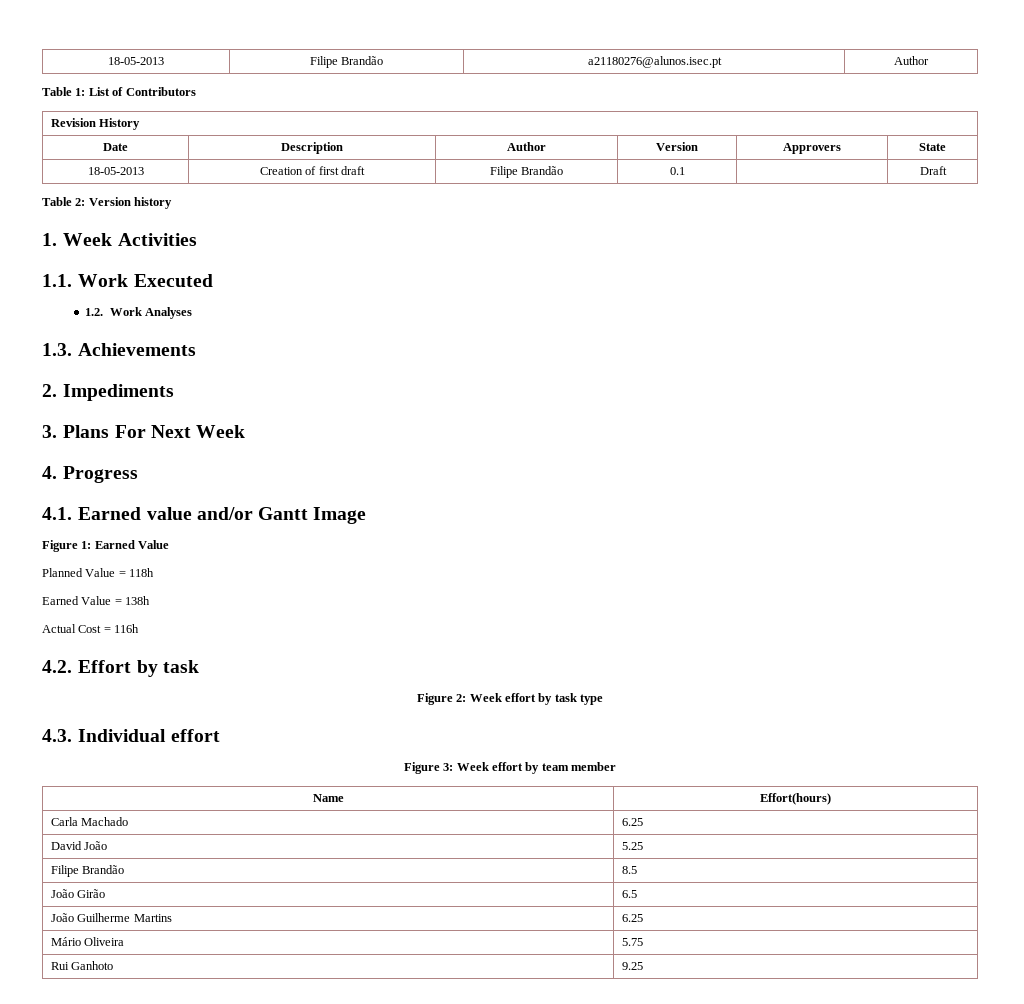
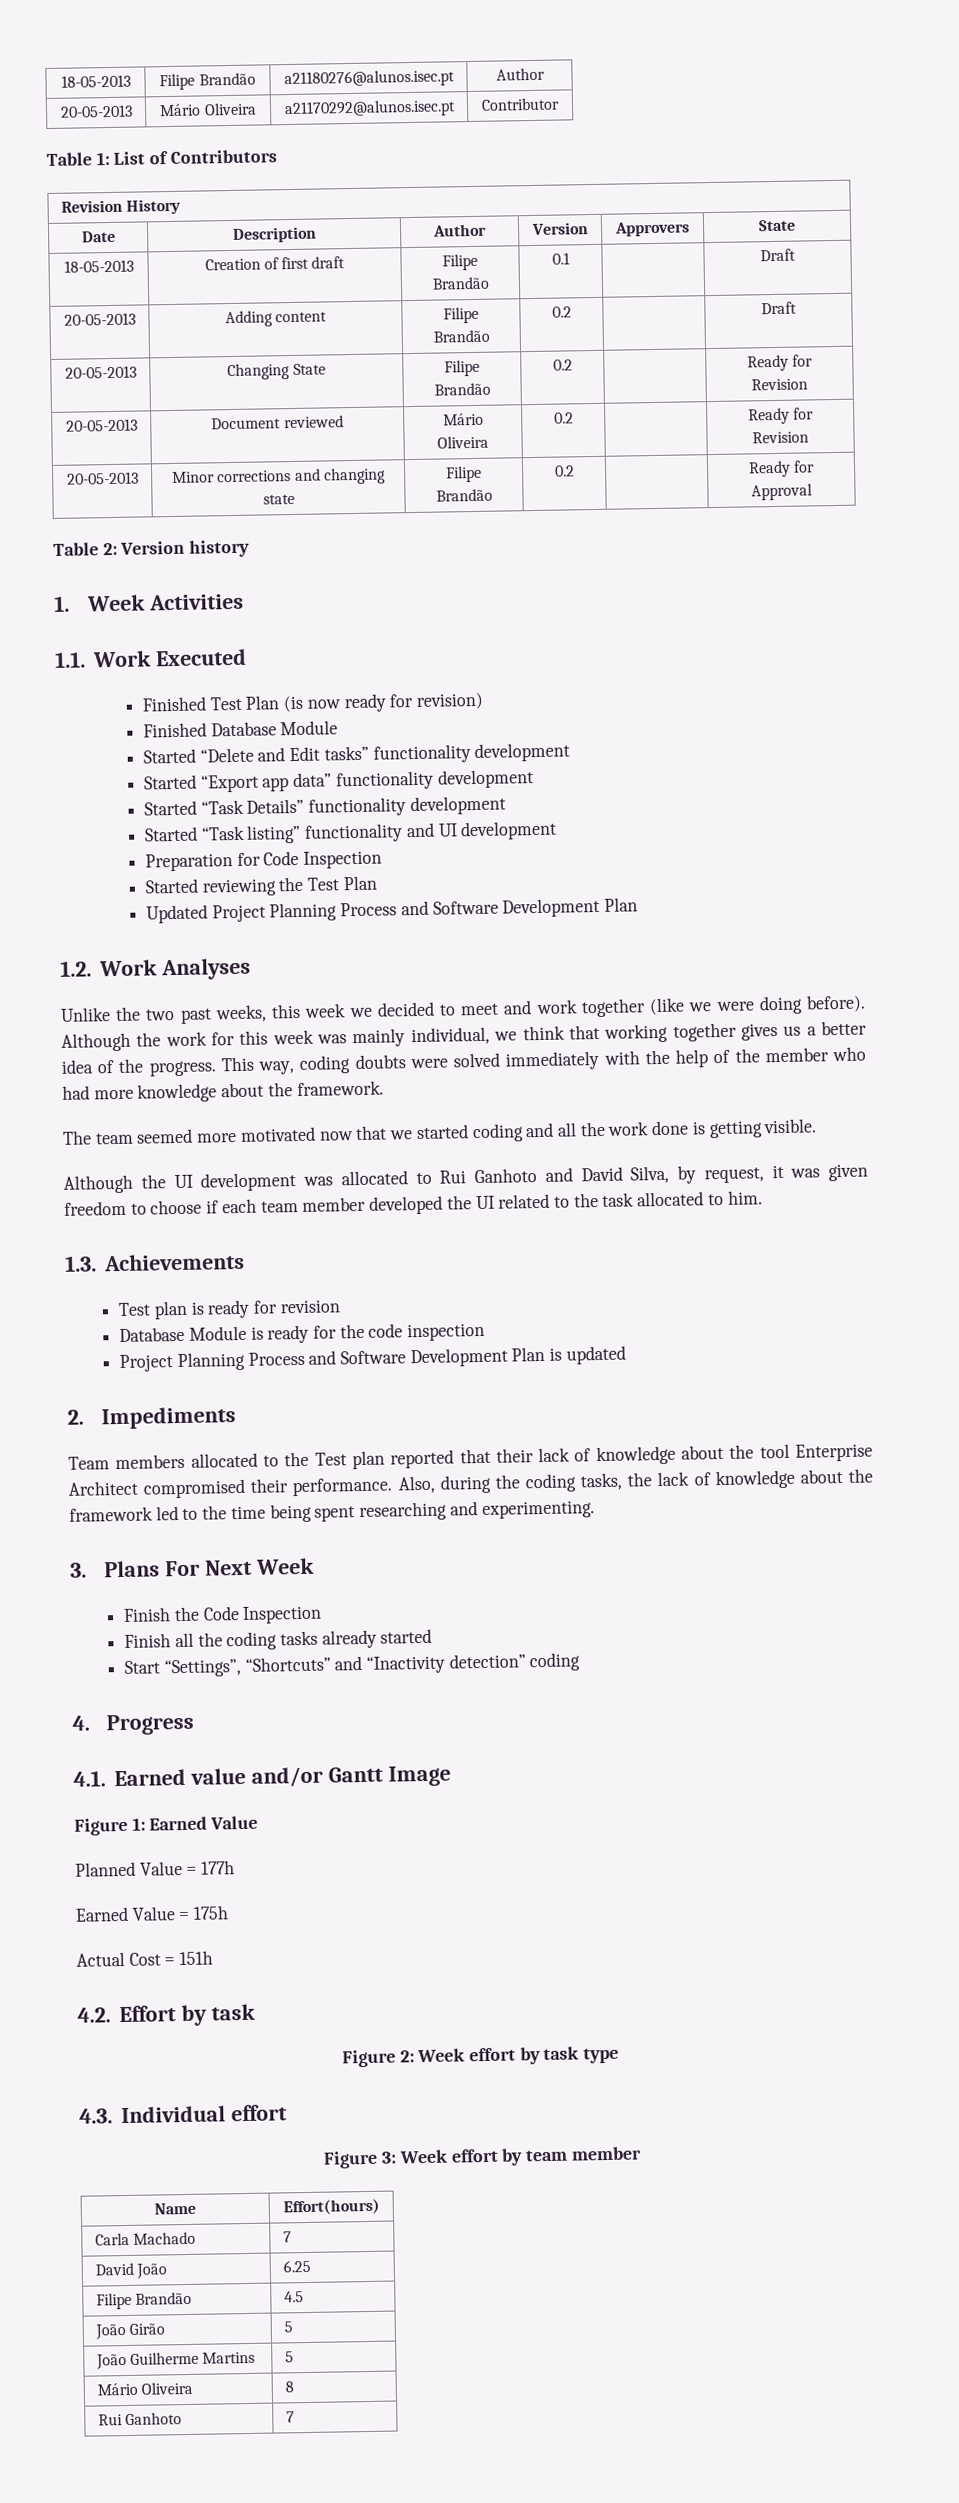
(929, 60) none -> [59,104,133,118] [159,102,257,117] [283,99,456,119] [481,97,560,111] // 20-05-2013 | Mário Oliveira | a21170292@alunos.isec.pt | Contributor
(947, 170) none -> [63,312,136,326] [224,310,328,328] [443,306,479,324] [432,329,490,343] [551,306,572,318] [761,301,797,315] [64,365,137,379] [227,363,326,381] [444,359,480,377] [433,382,491,396] [552,359,573,371] [746,354,814,372] [751,378,808,391] [65,418,138,432] [211,415,344,430] [442,412,484,426] [437,435,489,449] [553,412,574,424] [747,407,815,425] [752,431,809,444] [66,471,139,485] [172,467,386,485] [262,493,295,505] [445,465,482,483] [435,488,493,502] [553,465,575,477] [747,460,816,478] [751,483,813,501] // 20-05-2013 | Adding content | Filipe Brandão | 0.2 | | Draft // 20-05-2013 | Changing State | Filipe Brandão | 0.2 | | Ready for Revision // 20-05-2013 | Document reviewed | Mário Oliveira | 0.2 | | Ready for Revision // 20-05-2013 | Minor corrections and changing state | Filipe Brandão | 0.2 | | Ready for Approval
[85,307,192,319] [42,343,197,356] [42,384,175,401] 1.2. Work Analyses // 1.3. Achievements // 2. Impediments -> [141,692,485,713] [142,720,339,738] [142,742,571,764] [143,769,534,793] [143,795,506,817] [143,820,558,844] [144,850,383,872] [144,875,377,897] [145,897,639,924] [60,957,251,981] [60,994,866,1024] [61,1020,868,1052] [61,1046,867,1077] [62,1080,384,1103] [62,1118,818,1145] [63,1163,868,1194] [64,1190,763,1216] [65,1252,245,1272] [118,1299,340,1320] [119,1322,486,1344] [119,1345,626,1372] [67,1406,236,1430] [68,1443,873,1470] [68,1468,873,1499] [69,1500,595,1523] Finished Test Plan (is now ready for revision) // Finished Database Module // Started “Delete and Edit tasks” functionality development // Started “Export app data” functionality development // Started “Task Details” functionality development // Started “Task listing” functionality and UI development // Preparation for Code Inspection // Started reviewing the Test Plan // Updated Project Planning Process and Software Development Plan // 1.2. Work Analyses // Unlike the two past weeks, this week we decided to meet and work together (like we were doing before). Although the work for this week was mainly individual, we think that working together gives us a better idea of the progress. This way, coding doubts were solved immediately with the help of the member who had more knowledge about the framework. // The team seemed more motivated now that we started coding and all the work done is getting visible. // Although the UI development was allocated to Rui Ganhoto and David Silva, by request, it was given freedom to choose if each team member developed the UI related to the task allocated to him. // 1.3. Achievements // Test plan is ready for revision // Database Module is ready for the code inspection // Project Planning Process and Software Development Plan is updated // 2. Impediments // Team members allocated to the Test plan reported that their lack of knowledge about the tool Enterprise Architect compromised their performance. Also, during the coding tasks, the lack of knowledge about the framework led to the time being spent researching and experimenting.
(246, 431) none -> [123,1605,323,1624] [124,1628,433,1651] [124,1652,581,1678] // Finish the Code Inspection // Finish all the coding tasks already started // Start “Settings”, “Shortcuts” and “Inactivity detection” coding
[129,568,155,577] 118h -> [201,1860,236,1875] 177h
[125,596,151,605] 138h -> [193,1905,230,1920] 175h
[114,624,140,633] 116h -> [179,1950,214,1966] 151h
[621,818,643,826] 6.25 -> [282,2231,292,2243] 7
[621,842,643,850] [50,865,125,877] [621,866,637,874] 5.25 // Filipe Brandão | 8.5 -> [282,2259,311,2273] [95,2291,193,2310] [283,2291,304,2303] 6.25 // Filipe Brandão | 4.5
[621,890,637,898] 6.5 -> [283,2321,293,2333] 5
[621,914,643,922] [50,937,125,946] [621,938,643,946] 6.25 // Mário Oliveira | 5.75 -> [284,2351,294,2363] [96,2381,194,2396] [284,2381,294,2393] 5 // Mário Oliveira | 8
[621,962,643,970] 9.25 -> [285,2411,295,2423] 7

